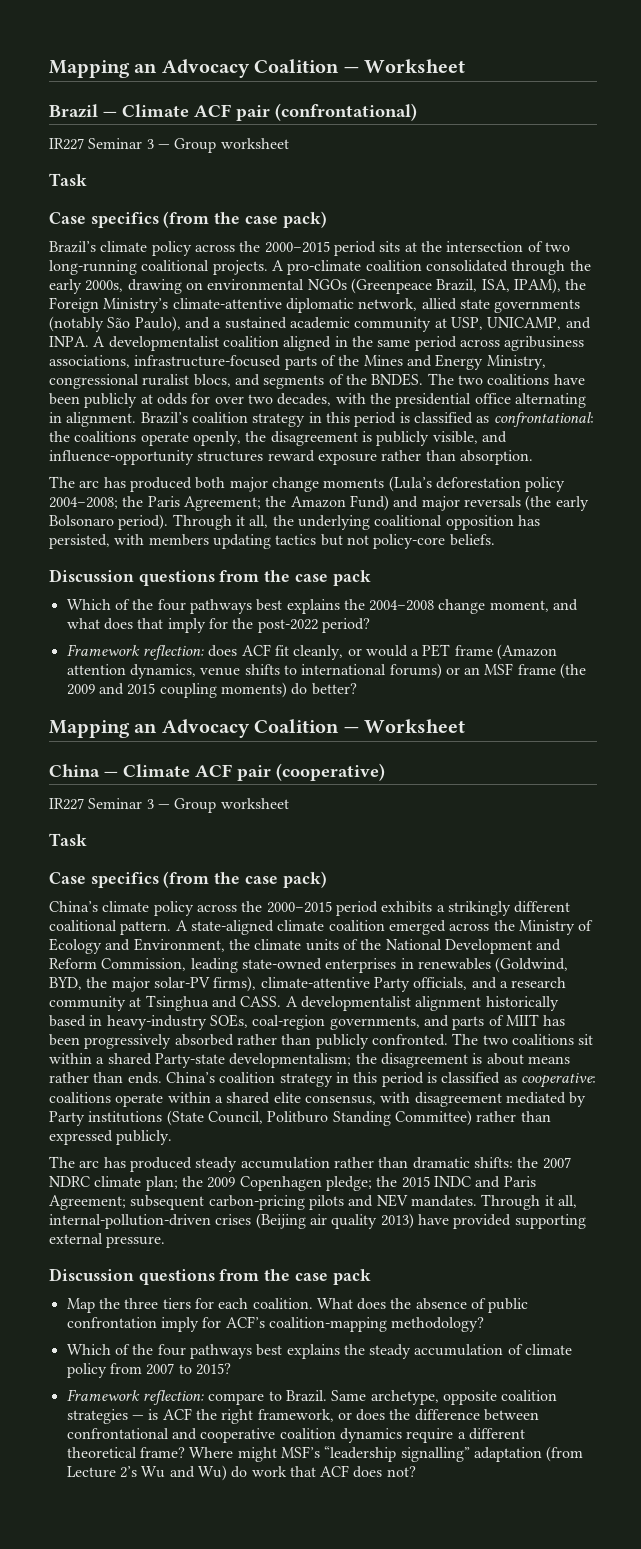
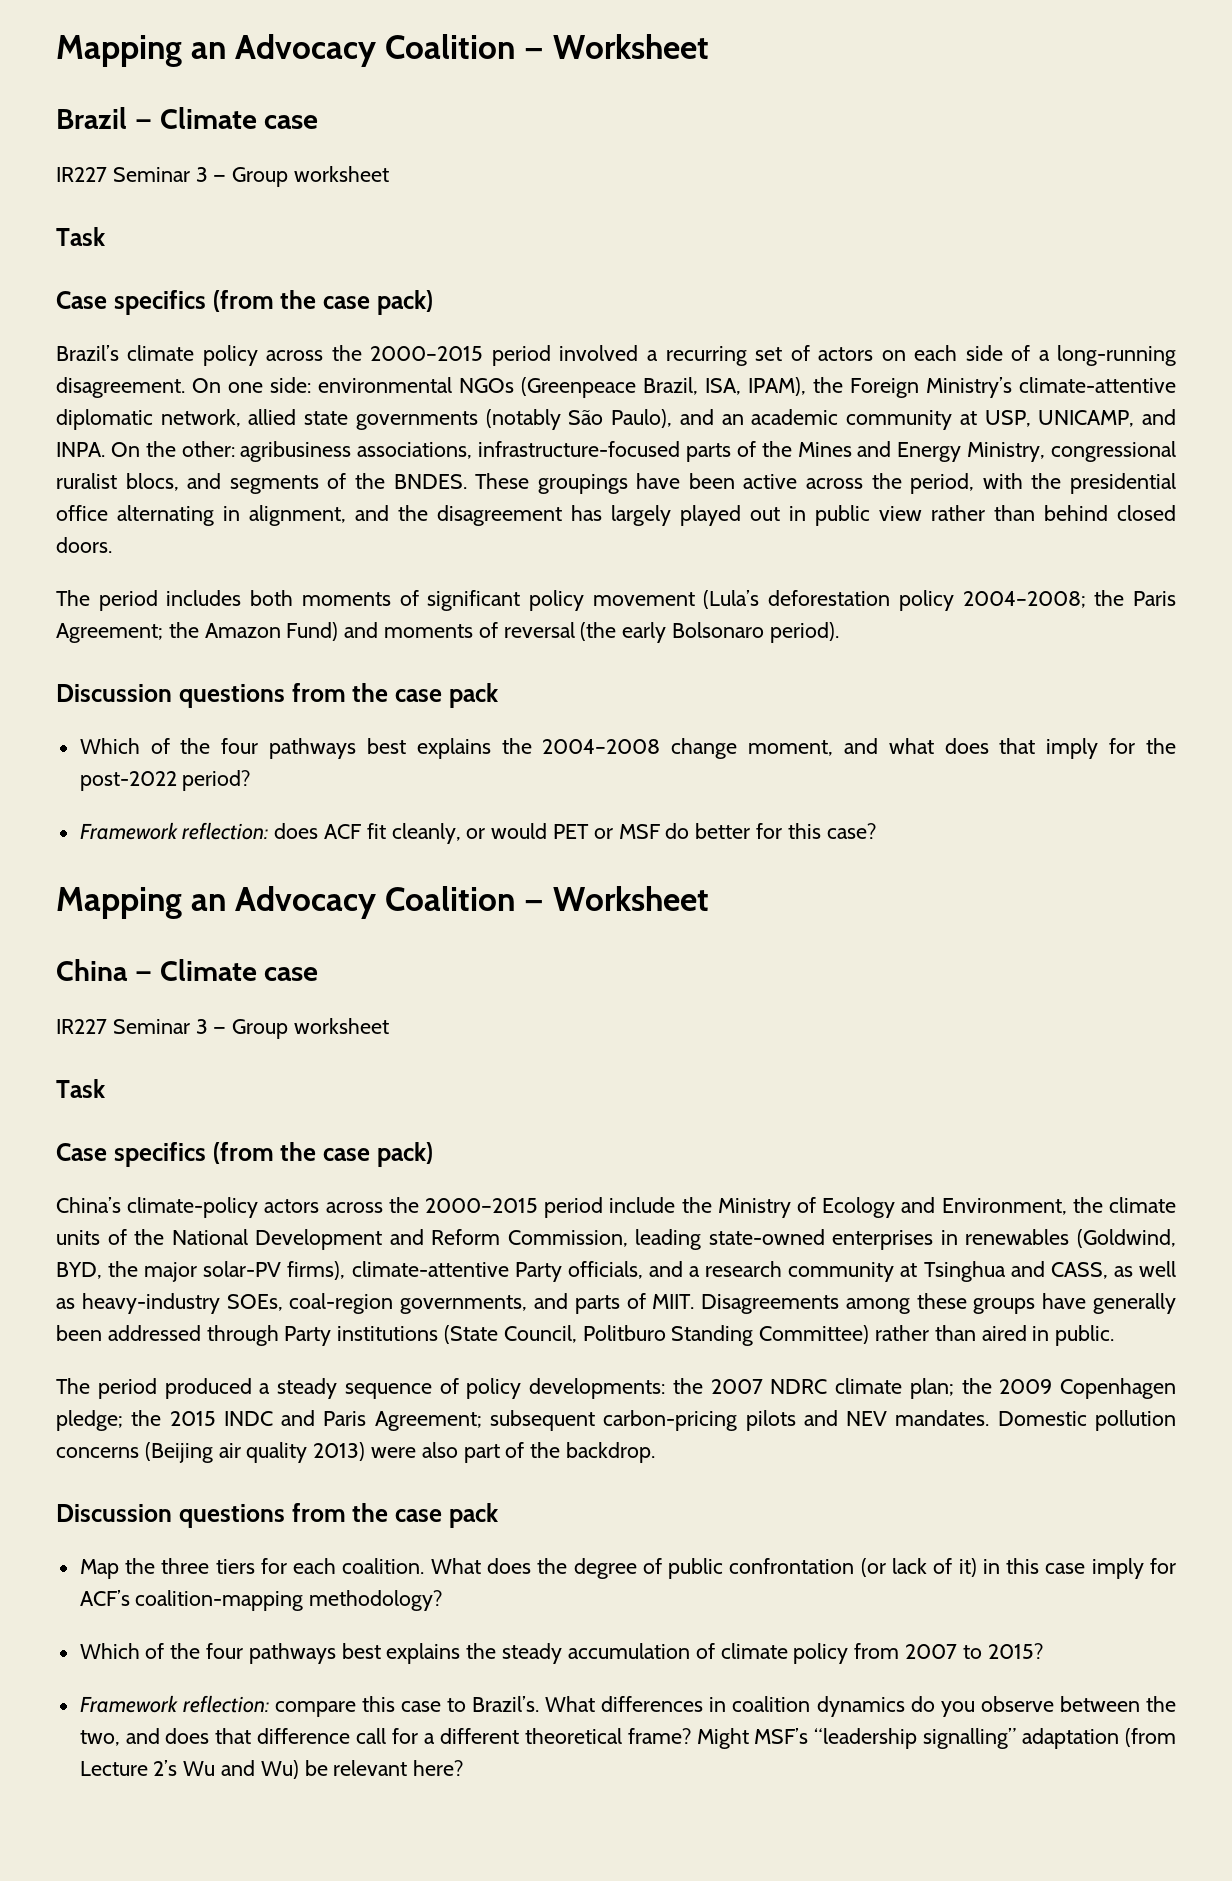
[194,103,417,121] ACF pair (confrontational) -> [264,115,319,129] case
[379,241,570,252] [49,260,591,275] [49,279,203,294] sits at the intersection of two long-running coalitional projects. A pro-climate coalition consolidated through the early 2000s, drawing on -> [559,345,1176,366] [56,377,312,398] involved a recurring set of actors on each side of a long-running disagreement. On one side:
[213,317,287,329] a sustained -> [721,414,744,425] an
[93,336,500,351] A developmentalist coalition aligned in the same period across -> [110,441,235,457] On the other:
[427,373,585,385] [49,393,332,408] The two coalitions have been publicly at odds for over two decades, -> [475,473,975,494] These groupings have been active across the period,
[66,412,594,427] [49,431,507,446] [49,450,533,465] [49,476,385,492] alignment. Brazil’s coalition strategy in this period is classified as confrontational: the coalitions operate openly, the disagreement is publicly visible, and influence-opportunity structures reward exposure rather than absorption. // The arc has produced both major change moments -> [249,505,1176,526] [56,537,112,553] [56,590,695,611] alignment, and the disagreement has largely played out in public view rather than behind closed doors. // The period includes both moments of significant policy movement
[421,496,521,511] major reversals -> [384,622,575,638] moments of reversal
[172,514,540,530] [49,534,495,549] Through it all, the underlying coalitional opposition has persisted, with members updating tactics but not policy-core beliefs. -> (839, 632) none
[411,644,558,660] [66,663,587,679] [66,682,357,698] a PET frame (Amazon attention dynamics, venue shifts to international forums) or an MSF frame (the 2009 and 2015 coupling moments) do better? -> [553,823,876,839] PET or MSF do better for this case?
[195,763,385,781] ACF pair (cooperative) -> [264,967,319,981] case
[102,901,571,916] [49,920,490,935] climate policy across the 2000–2015 period exhibits a strikingly different coalitional pattern. A state-aligned climate coalition emerged across -> [127,1197,676,1218] climate-policy actors across the 2000–2015 period include
[240,996,559,1011] [49,1015,103,1027] CASS. A developmentalist alignment historically based in -> [1050,1261,1176,1279] [56,1298,75,1309] CASS, as well as
[505,1014,566,1026] [49,1033,594,1049] [49,1053,570,1068] [49,1072,596,1088] [49,1092,587,1107] MIIT has been progressively absorbed rather than publicly confronted. The two coalitions sit within a shared Party-state developmentalism; the disagreement is about means rather than ends. China’s coalition strategy in this period is classified as cooperative: coalitions operate within a shared elite consensus, with disagreement mediated by -> [652,1293,1177,1314] [56,1325,279,1346] MIIT. Disagreements among these groups have generally been addressed through
[49,1130,173,1145] [49,1156,513,1172] expressed publicly. // The arc has produced steady accumulation rather than dramatic shifts: -> [981,1325,1115,1346] [56,1378,665,1399] aired in public. // The period produced a steady sequence of policy developments:
[481,1194,577,1210] [49,1213,586,1229] [49,1233,166,1248] Through it all, internal-pollution-driven crises (Beijing air quality 2013) have provided supporting external pressure. -> [997,1410,1177,1431] [56,1442,656,1463] Domestic pollution concerns (Beijing air quality 2013) were also part of the backdrop.
[415,1298,467,1310] absence -> [573,1558,637,1579] degree
(157, 1322) none -> [860,1558,1086,1577] (or lack of it) in this case
[268,1390,558,1405] [66,1408,540,1424] [66,1428,454,1443] to Brazil. Same archetype, opposite coalition strategies — is ACF the right framework, or does the difference between confrontational and cooperative coalition dynamics require -> [361,1696,1176,1717] [79,1728,419,1746] this case to Brazil’s. What differences in coalition dynamics do you observe between the two, and does that difference call for
[189,1447,277,1462] Where might -> [696,1728,749,1749] Might
[231,1465,416,1478] do work that ACF does not? -> [304,1760,464,1776] be relevant here?

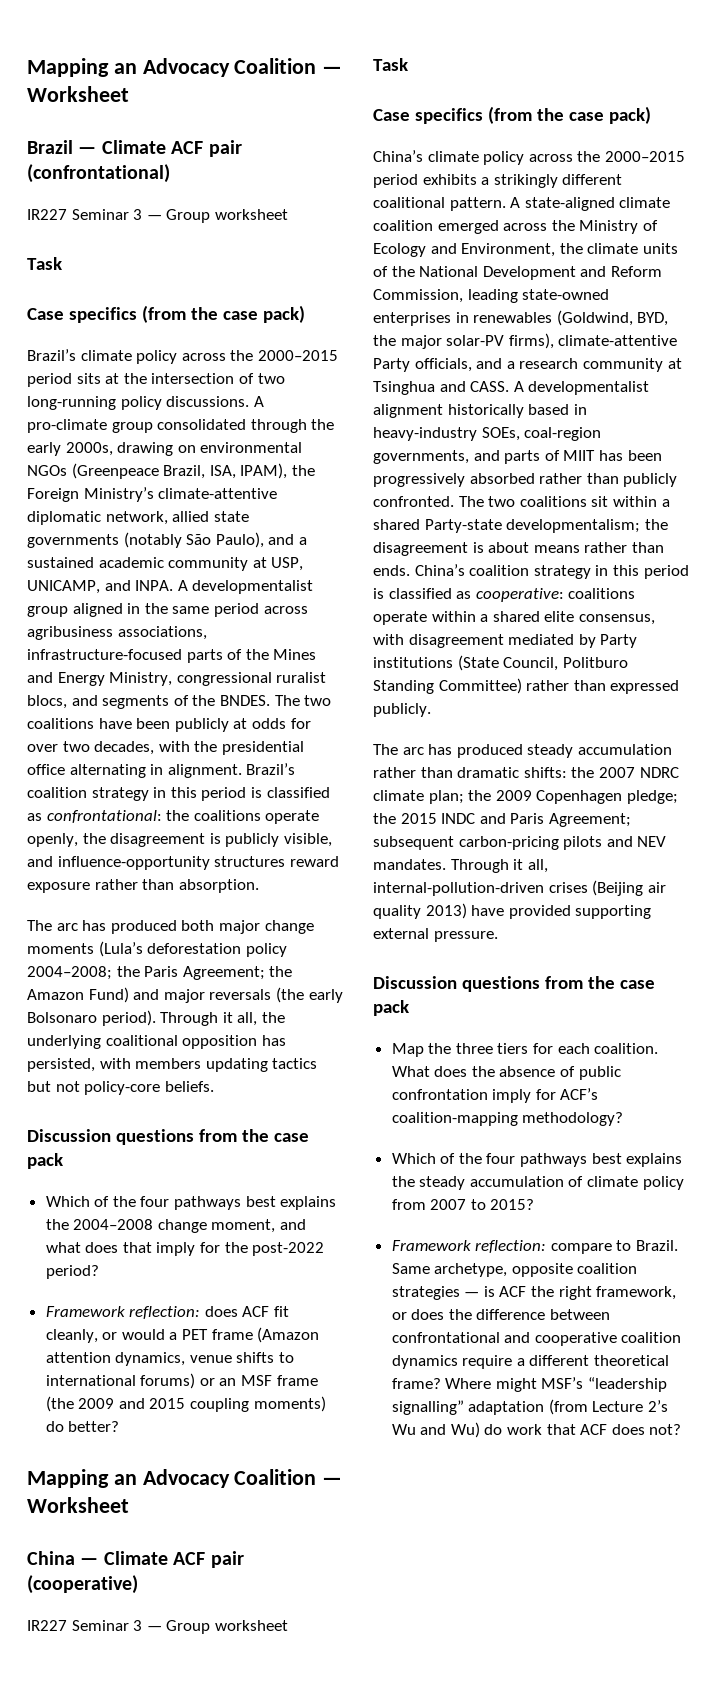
[264,115,319,129] case -> [171,140,242,157] [27,164,170,183] ACF pair (confrontational)
[559,345,1176,366] [56,377,312,398] involved a recurring set of actors on each side of a long-running disagreement. On one side: -> [76,373,285,384] [27,396,264,410] [27,419,335,433] [27,442,196,456] sits at the intersection of two long-running policy discussions. A pro-climate group consolidated through the early 2000s, drawing on
[721,414,744,425] an -> [298,537,307,545] [27,557,94,568] a sustained
[110,441,235,457] On the other: -> [177,580,314,594] [27,603,308,617] A developmentalist group aligned in the same period across
[475,473,975,494] These groupings have been active across the period, -> [274,695,332,706] [27,718,311,732] [27,741,155,755] The two coalitions have been publicly at odds for over two decades,
[249,505,1176,526] [56,537,112,553] [56,590,695,611] alignment, and the disagreement has largely played out in public view rather than behind closed doors. // The period includes both moments of significant policy movement -> [167,763,296,778] [27,787,330,801] [27,810,320,824] [27,833,332,847] [27,856,339,870] [27,879,259,893] [27,920,314,934] [27,943,94,954] alignment. Brazil’s coalition strategy in this period is classified as confrontational: the coalitions operate openly, the disagreement is publicly visible, and influence-opportunity structures reward exposure rather than absorption. // The arc has produced both major change moments
[384,622,575,638] moments of reversal -> [163,989,272,1003] major reversals
(839, 632) none -> [160,1012,285,1026] [27,1035,286,1049] [27,1058,318,1072] [27,1081,214,1095] Through it all, the underlying coalitional opposition has persisted, with members updating tactics but not policy-core beliefs.
[553,823,876,839] PET or MSF do better for this case? -> [169,1327,320,1343] [45,1352,295,1366] [45,1373,318,1389] [45,1396,326,1412] [45,1421,120,1432] a PET frame (Amazon attention dynamics, venue shifts to international forums) or an MSF frame (the 2009 and 2015 coupling moments) do better?
[264,967,319,981] case -> [173,1551,244,1568] [27,1575,138,1594] ACF pair (cooperative)
[127,1197,676,1218] climate-policy actors across the 2000–2015 period include -> [427,151,685,165] [373,174,623,188] [373,197,671,211] [373,220,548,234] climate policy across the 2000–2015 period exhibits a strikingly different coalitional pattern. A state-aligned climate coalition emerged across
[1050,1261,1176,1279] [56,1298,75,1309] CASS, as well as -> [470,381,650,395] [373,404,587,418] CASS. A developmentalist alignment historically based in
[652,1293,1177,1314] [56,1325,279,1346] MIIT. Disagreements among these groups have generally been addressed through -> [563,450,662,461] [373,473,678,487] [373,496,670,507] [373,519,668,533] [373,542,664,556] [373,564,689,579] [373,588,636,602] [373,611,655,625] [373,634,596,648] MIIT has been progressively absorbed rather than publicly confronted. The two coalitions sit within a shared Party-state developmentalism; the disagreement is about means rather than ends. China’s coalition strategy in this period is classified as cooperative: coalitions operate within a shared elite consensus, with disagreement mediated by
[981,1325,1115,1346] [56,1378,665,1399] aired in public. // The period produced a steady sequence of policy developments: -> [610,680,680,694] [373,703,431,717] [373,744,672,758] [373,767,567,778] expressed publicly. // The arc has produced steady accumulation rather than dramatic shifts:
[997,1410,1177,1431] [56,1442,656,1463] Domestic pollution concerns (Beijing air quality 2013) were also part of the backdrop. -> [450,859,548,873] [373,880,666,896] [373,903,652,919] [373,928,498,942] Through it all, internal-pollution-driven crises (Beijing air quality 2013) have provided supporting external pressure.
[573,1558,637,1579] degree -> [499,1066,556,1077] absence
[860,1558,1086,1577] (or lack of it) in this case -> (488, 1094) none
[361,1696,1176,1717] [79,1728,419,1746] this case to Brazil’s. What differences in coalition dynamics do you observe between the two, and does that difference call for -> [616,1240,679,1251] [391,1263,638,1277] [391,1286,677,1300] [391,1309,611,1320] [391,1332,682,1346] [391,1355,513,1369] to Brazil. Same archetype, opposite coalition strategies — is ACF the right framework, or does the difference between confrontational and cooperative coalition dynamics require
[696,1728,749,1749] Might -> [445,1378,537,1392] Where might
[304,1760,464,1776] be relevant here? -> [484,1424,682,1435] do work that ACF does not?

